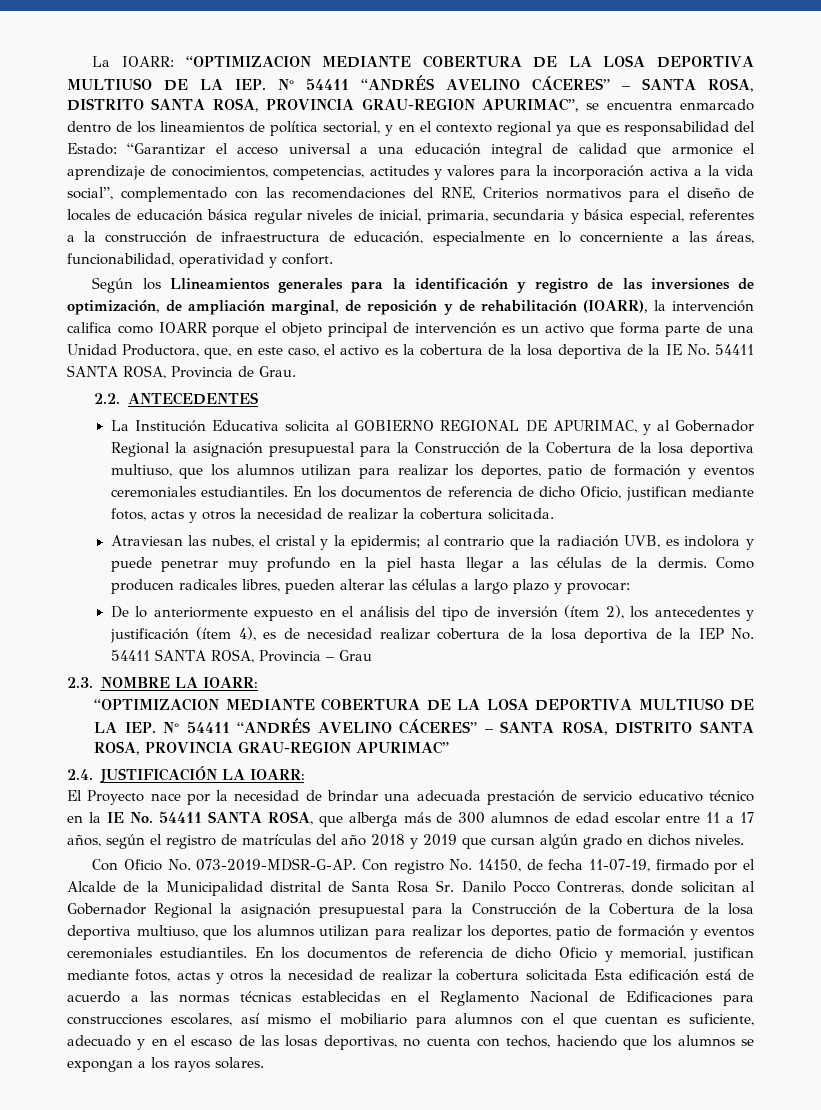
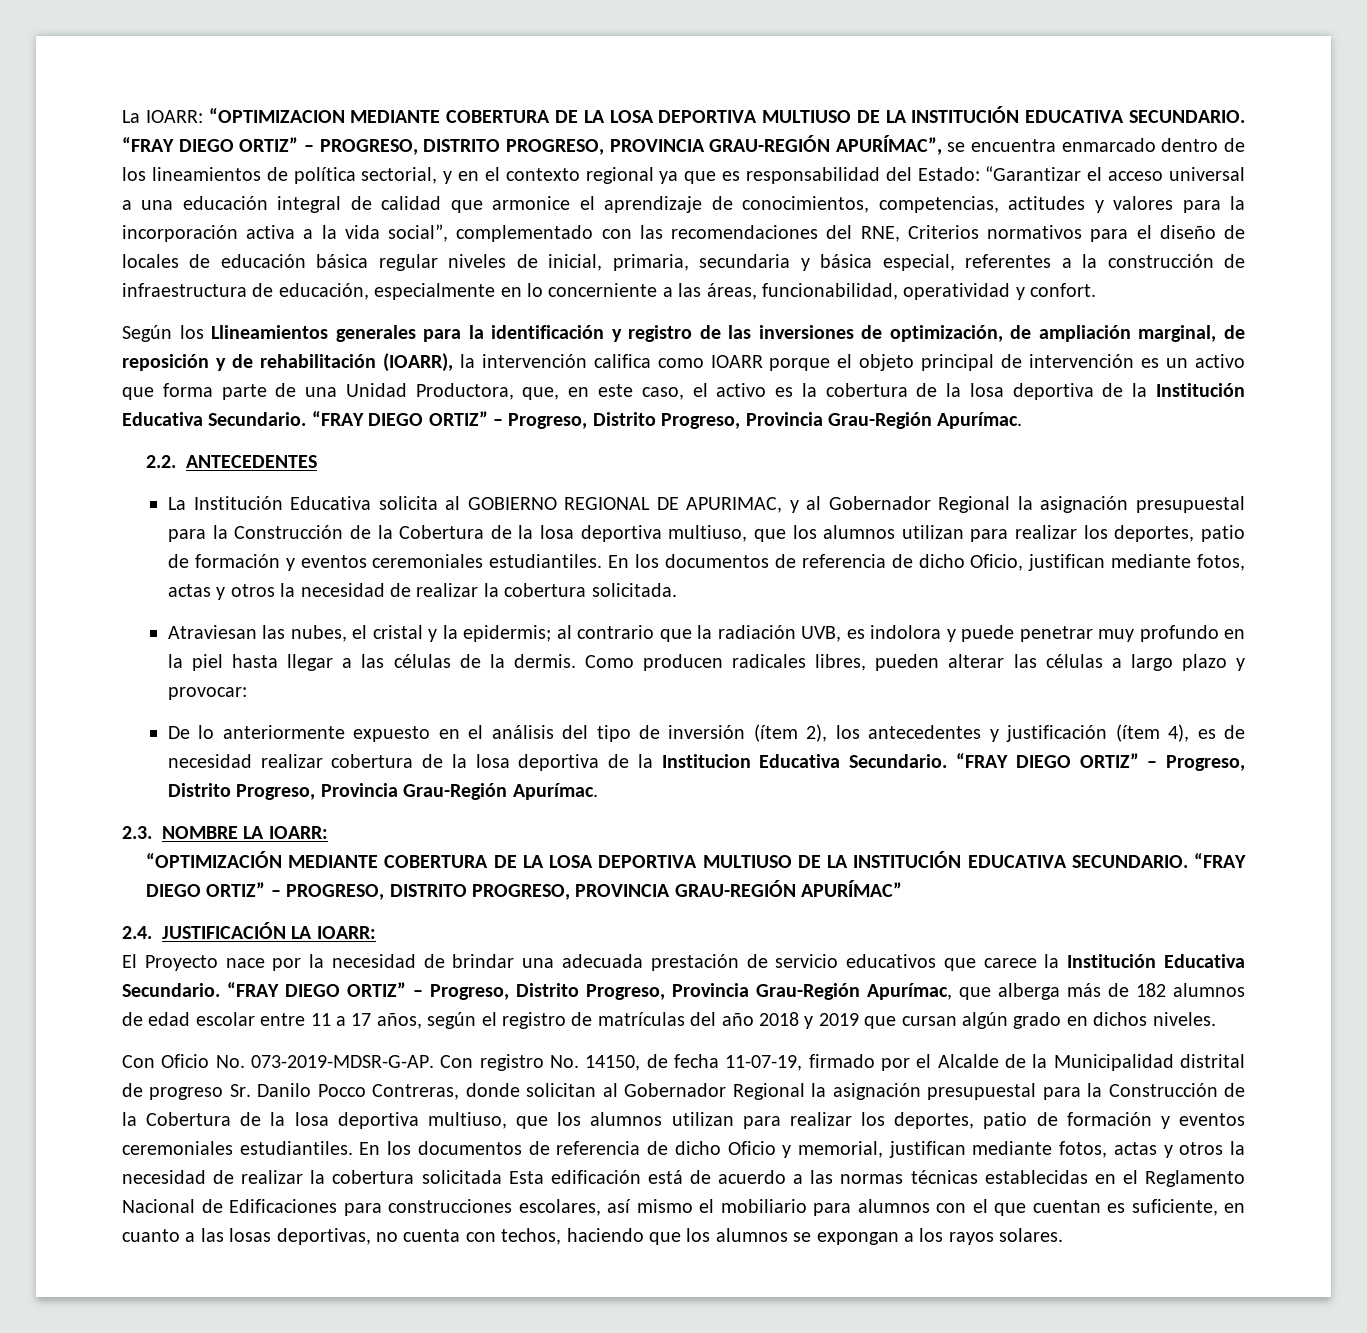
[235,75,755,92] [67,98,579,112] IEP. N° 54411 “ANDRÉS AVELINO CÁCERES” – SANTA ROSA, DISTRITO SANTA ROSA, PROVINCIA GRAU-REGION APURIMAC”, -> [911,106,1245,123] [122,135,942,155] INSTITUCIÓN EDUCATIVA SECUNDARIO. “FRAY DIEGO ORTIZ” – PROGRESO, DISTRITO PROGRESO, PROVINCIA GRAU-REGIÓN APURÍMAC”,
[665,344,755,356] [67,365,296,379] IE No. 54411 SANTA ROSA, Provincia de Grau. -> [1155,383,1245,397] [122,411,1023,429] Institución Educativa Secundario. “FRAY DIEGO ORTIZ” – Progreso, Distrito Progreso, Provincia Grau-Región Apurímac.
[698,628,754,640] [110,649,372,663] IEP No. 54411 SANTA ROSA, Provincia – Grau -> [661,753,1245,771] [167,783,598,800] Institucion Educativa Secundario. “FRAY DIEGO ORTIZ” – Progreso, Distrito Progreso, Provincia Grau-Región Apurímac.
[94,698,754,711] [94,718,755,735] [94,741,450,755] “OPTIMIZACION MEDIANTE COBERTURA DE LA LOSA DEPORTIVA MULTIUSO DE LA IEP. N° 54411 “ANDRÉS AVELINO CÁCERES” – SANTA ROSA, DISTRITO SANTA ROSA, PROVINCIA GRAU-REGION APURIMAC” -> [145,851,1247,868] [145,880,903,900] “OPTIMIZACIÓN MEDIANTE COBERTURA DE LA LOSA DEPORTIVA MULTIUSO DE LA INSTITUCIÓN EDUCATIVA SECUNDARIO. “FRAY DIEGO ORTIZ” – PROGRESO, DISTRITO PROGRESO, PROVINCIA GRAU-REGIÓN APURÍMAC”
[638,790,755,802] [67,811,313,825] educativo técnico en la IE No. 54411 SANTA ROSA, -> [846,954,1246,971] [122,982,952,1000] educativos que carece la Institución Educativa Secundario. “FRAY DIEGO ORTIZ” – Progreso, Distrito Progreso, Provincia Grau-Región Apurímac,
[458,812,486,824] 300 -> [1136,983,1166,997] 182
[351,880,430,893] Santa Rosa -> [149,1087,224,1100] progreso
[67,1035,255,1050] adecuado y en el escaso de -> [1224,1203,1245,1213] [122,1229,196,1242] en cuanto a

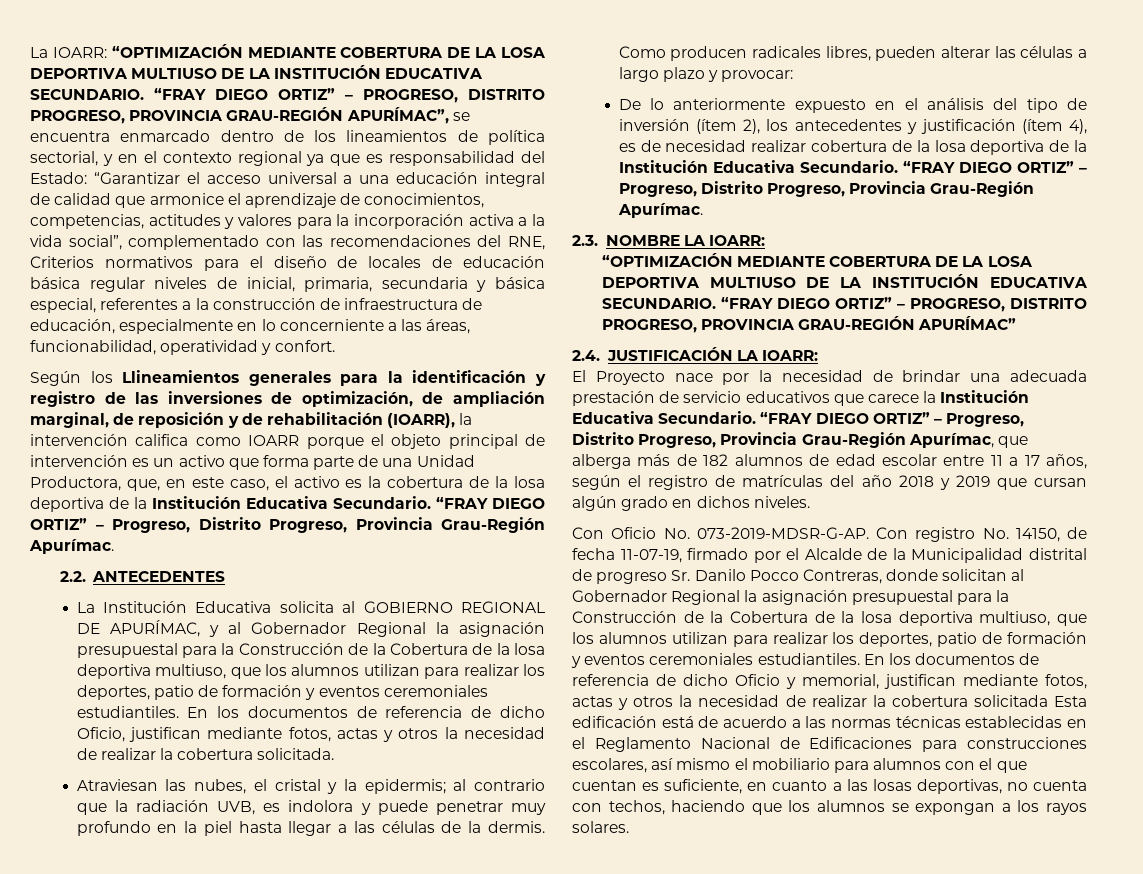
[208,108,345,123] “OPTIMIZACION -> [111,44,243,58] “OPTIMIZACIÓN
[686,497,783,513] APURIMAC, -> [109,620,200,637] APURÍMAC,
[661,754,751,768] Institucion -> [618,160,708,173] Institución

